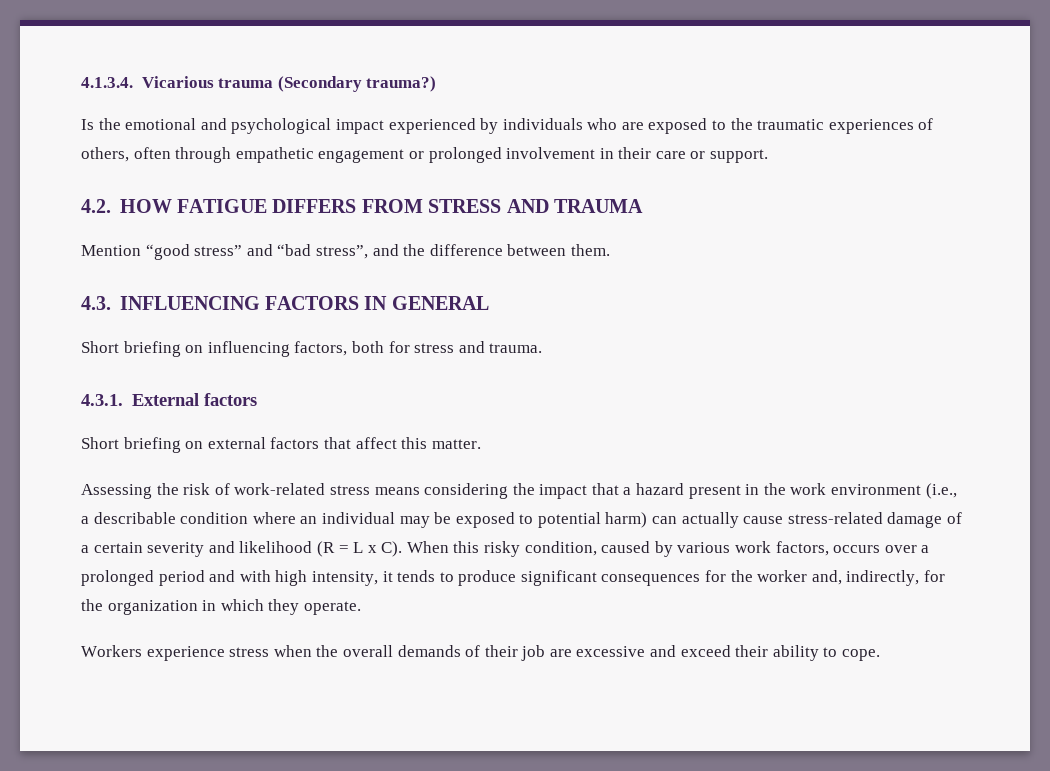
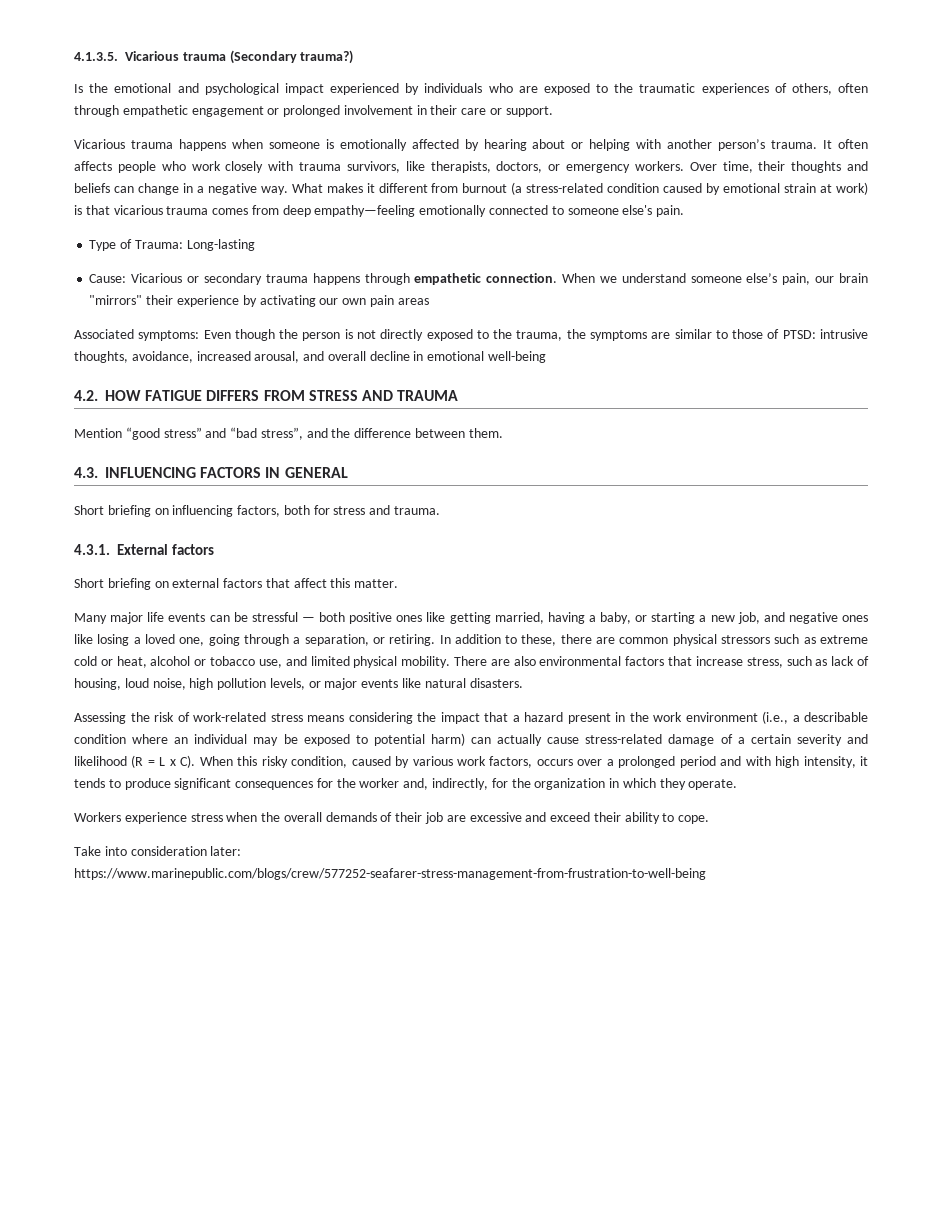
[81,77,133,88] 4.1.3.4. -> [74,52,118,61] 4.1.3.5.
(769, 156) none -> [74,139,869,151] [74,161,869,173] [74,182,869,195] [74,205,685,217] [89,239,255,251] [89,273,869,285] [89,295,429,307] [74,329,869,341] [74,351,547,363] // Vicarious trauma happens when someone is emotionally affected by hearing about or helping with another person’s trauma. It often affects people who work closely with trauma survivors, like therapists, doctors, or emergency workers. Over time, their thoughts and beliefs can change in a negative way. What makes it different from burnout (a stress-related condition caused by emotional strain at work) is that vicarious trauma comes from deep empathy—feeling emotionally connected to someone else's pain. // Type of Trauma: Long-lasting // Cause: Vicarious or secondary trauma happens through empathetic connection. When we understand someone else’s pain, our brain "mirrors" their experience by activating our own pain areas // Associated symptoms: Even though the person is not directly exposed to the trauma, the symptoms are similar to those of PTSD: intrusive thoughts, avoidance, increased arousal, and overall decline in emotional well-being
(481, 444) none -> [74,612,868,624] [74,634,869,646] [74,656,870,668] [74,678,523,690] // Many major life events can be stressful — both positive ones like getting married, having a baby, or starting a new job, and negative ones like losing a loved one, going through a separation, or retiring. In addition to these, there are common physical stressors such as extreme cold or heat, alcohol or tobacco use, and limited physical mobility. There are also environmental factors that increase stress, such as lack of housing, loud noise, high pollution levels, or major events like natural disasters.
(881, 655) none -> [74,846,242,856] [74,868,706,880] // Take into consideration later: https://www.marinepublic.com/blogs/crew/577252-seafarer-stress-management-from-frustration-to-well-being

